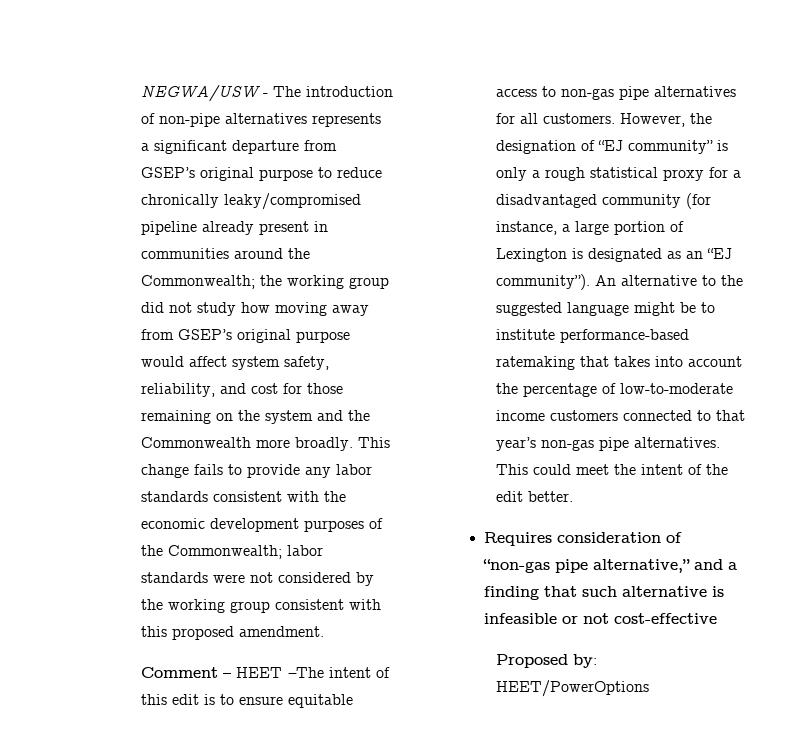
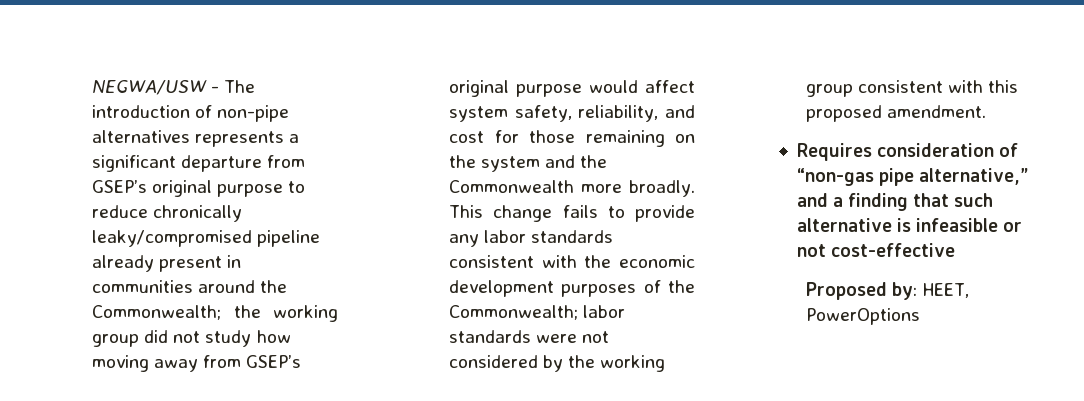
[140,667,390,678] [140,694,353,708] [495,86,736,100] [495,113,712,127] [495,140,728,154] [495,167,741,181] [495,193,711,209] [495,221,684,235] [495,248,732,262] [495,274,743,290] [495,302,715,316] [495,329,689,343] [495,356,742,370] [495,383,733,397] [495,410,745,421] [495,437,720,451] [495,464,728,475] [495,491,573,502] // Comment – HEET –The intent of this edit is to ensure equitable access to non-gas pipe alternatives for all customers. However, the designation of “EJ community” is only a rough statistical proxy for a disadvantaged community (for instance, a large portion of Lexington is designated as an “EJ community”). An alternative to the suggested language might be to institute performance-based ratemaking that takes into account the percentage of low-to-moderate income customers connected to that year’s non-gas pipe alternatives. This could meet the intent of the edit better. -> (987, 111) none
[495,680,649,697] HEET/PowerOptions -> [922,283,970,298] [806,308,921,325] HEET, PowerOptions

